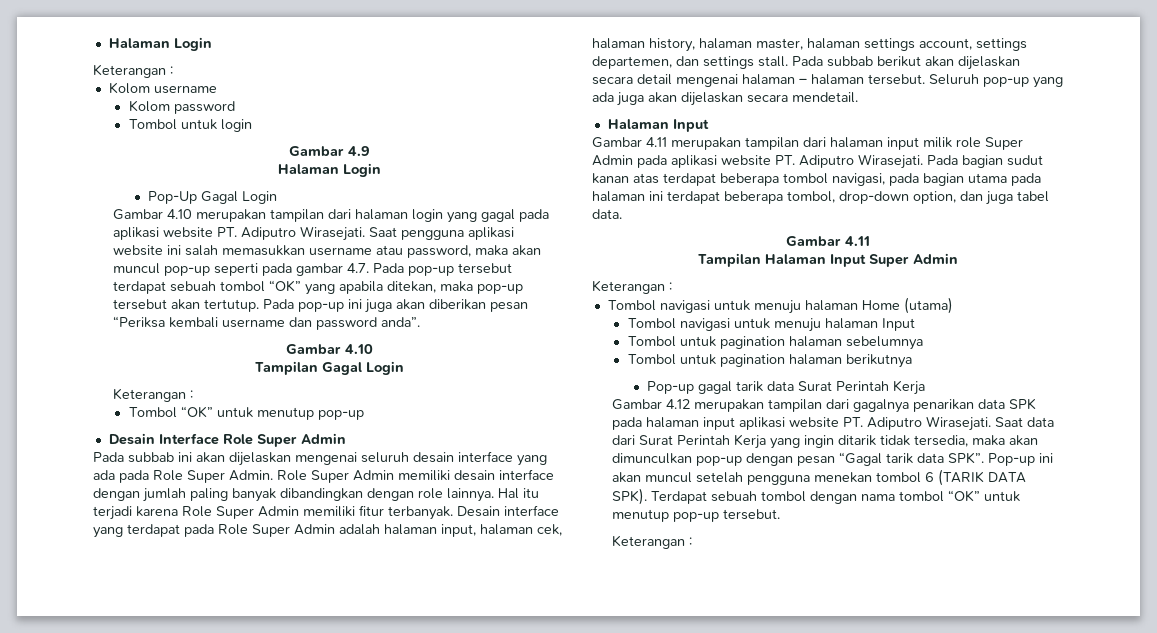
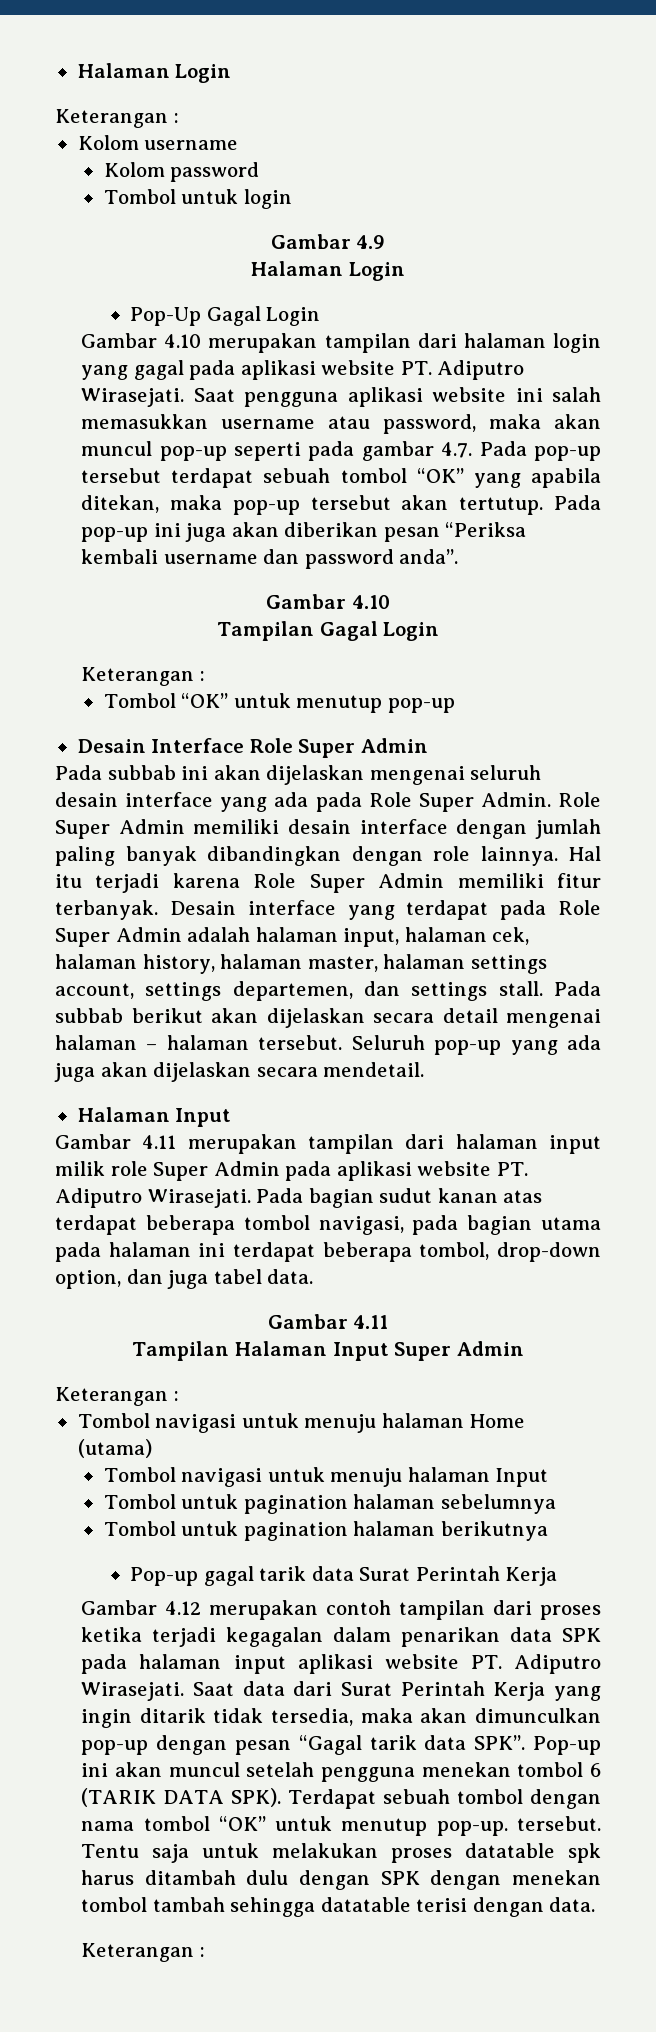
[767,399,909,413] tampilan dari gagalnya -> [326,1600,601,1620] [81,1627,392,1647] contoh tampilan dari proses ketika terjadi kegagalan dalam
[672,509,780,522] pop-up tersebut. -> [436,1816,601,1836] [81,1843,601,1863] [81,1870,601,1890] [81,1897,596,1917] pop-up. tersebut. Tentu saja untuk melakukan proses datatable spk harus ditambah dulu dengan SPK dengan menekan tombol tambah sehingga datatable terisi dengan data.

